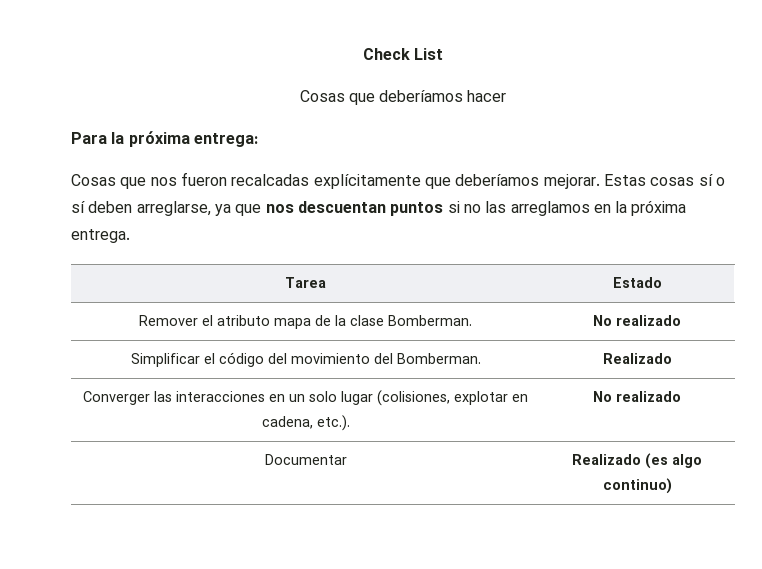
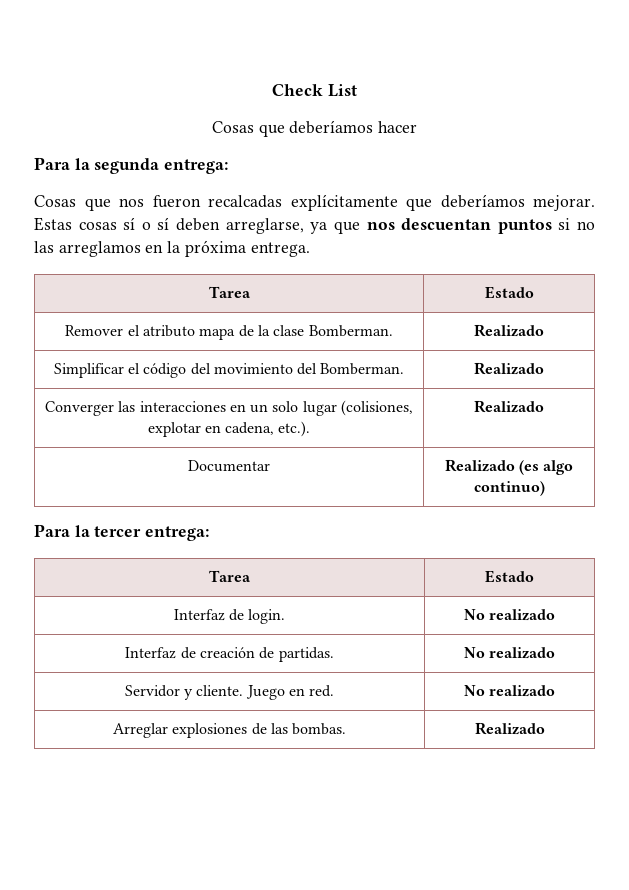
[128,131,190,147] próxima -> [94,158,160,174] segunda
[593,315,681,326] No realizado -> [474,324,544,337] Realizado
[593,391,681,402] No realizado -> [474,400,544,413] Realizado
(672, 486) none -> [34,524,210,541] [209,570,251,582] [485,570,534,583] [173,609,286,624] [463,609,556,621] [125,647,334,662] [463,647,556,659] [124,685,335,700] [463,685,556,697] [112,723,347,738] [474,722,545,735] // Para la tercer entrega: // Tarea | Estado // Interfaz de login. | No realizado // Interfaz de creación de partidas. | No realizado // Servidor y cliente. Juego en red. | No realizado // Arreglar explosiones de las bombas. | Realizado

